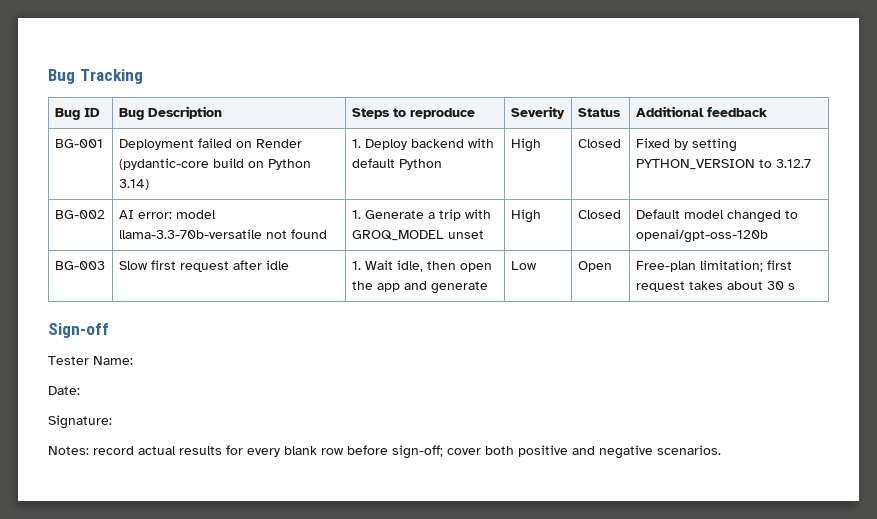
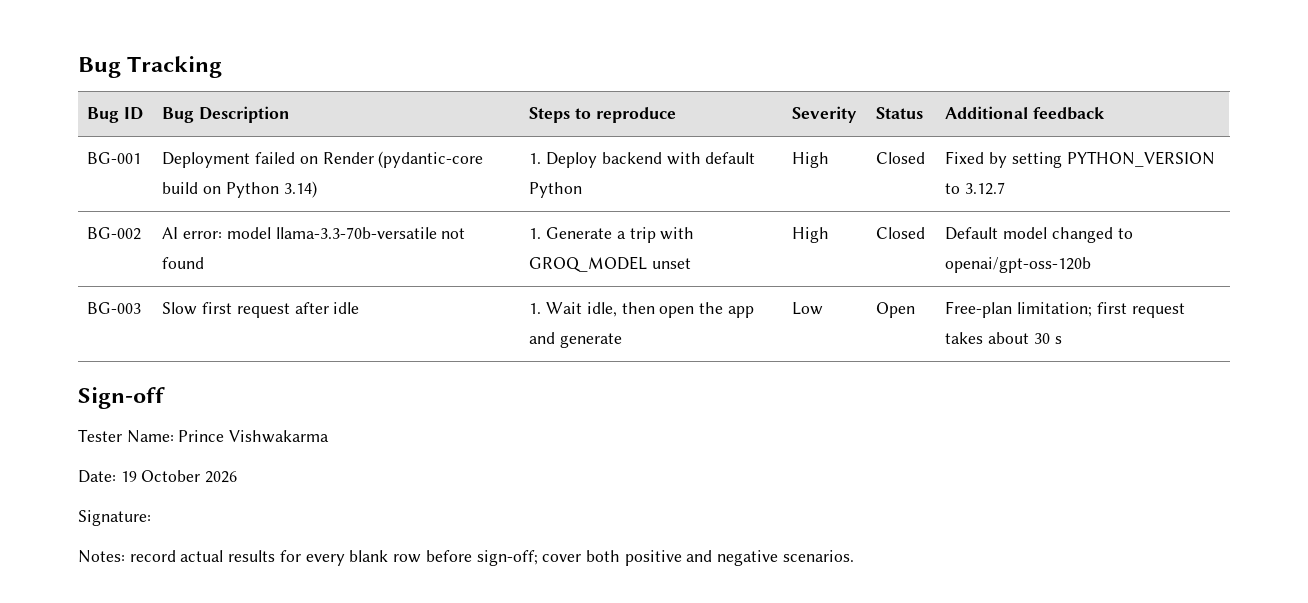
(133, 360) none -> [178,430,330,443] Prince Vishwakarma
(80, 390) none -> [120,470,238,483] 19 October 2026

